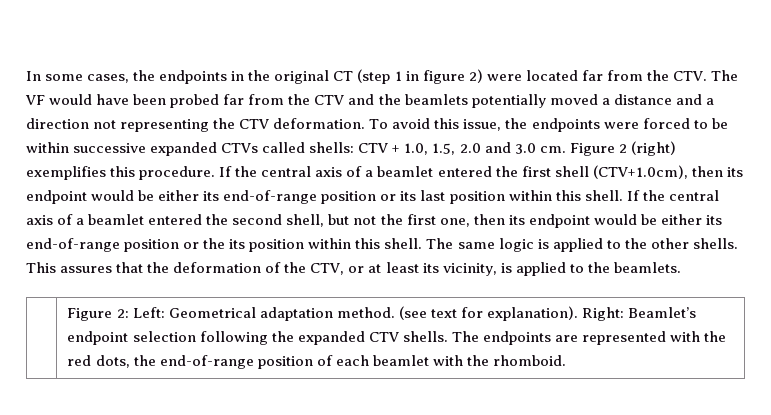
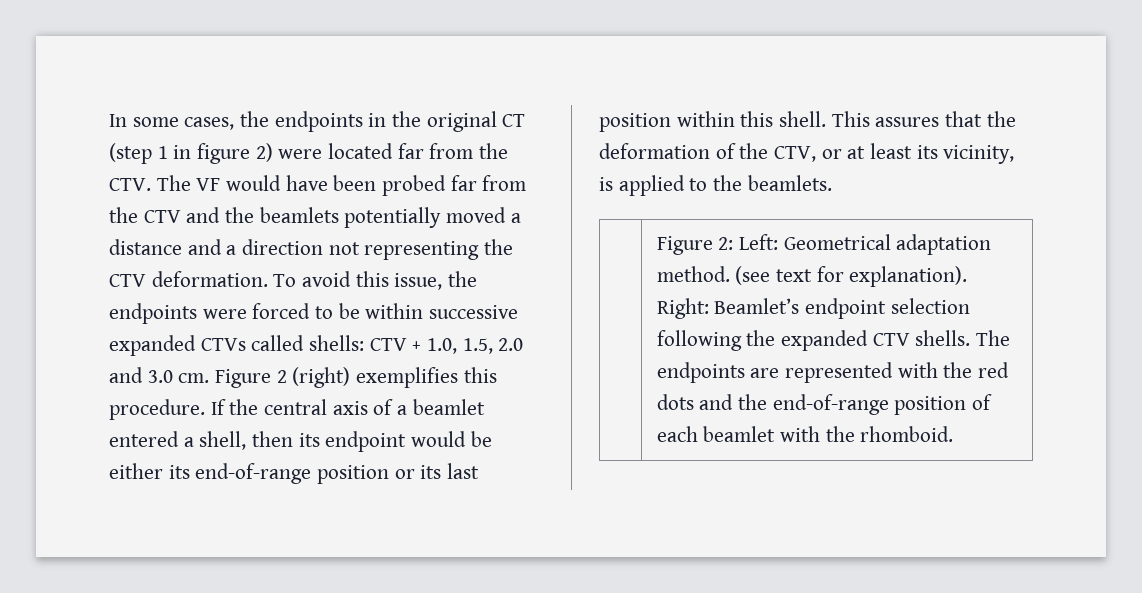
[495,165,688,179] the first shell (CTV+1.0cm), -> [183,431,247,450] a shell,
[626,190,719,201] [26,214,722,228] [26,238,738,252] If the central axis of a beamlet entered the second shell, but not the first one, then its endpoint would be either its end-of-range position or the its position within this shell. The same logic is applied to the other shells. -> (827, 119) none
[95,355,130,368] dots, -> [656,394,734,410] dots and

